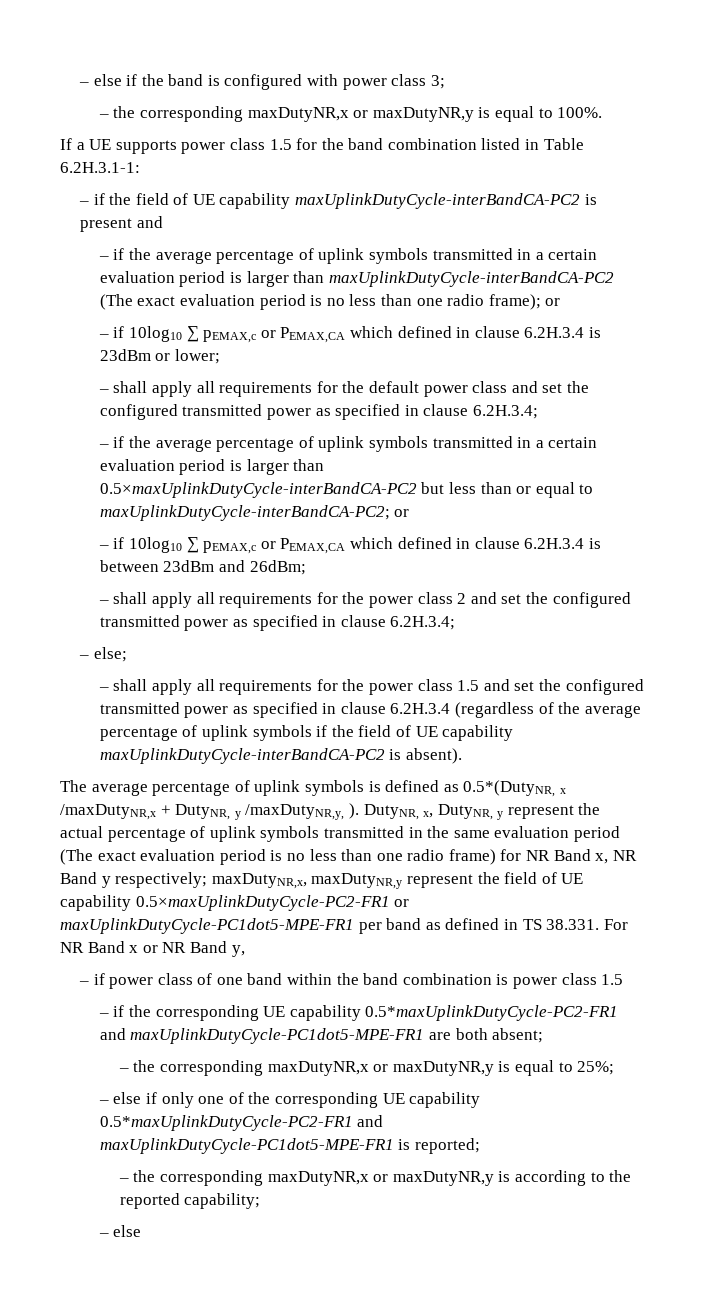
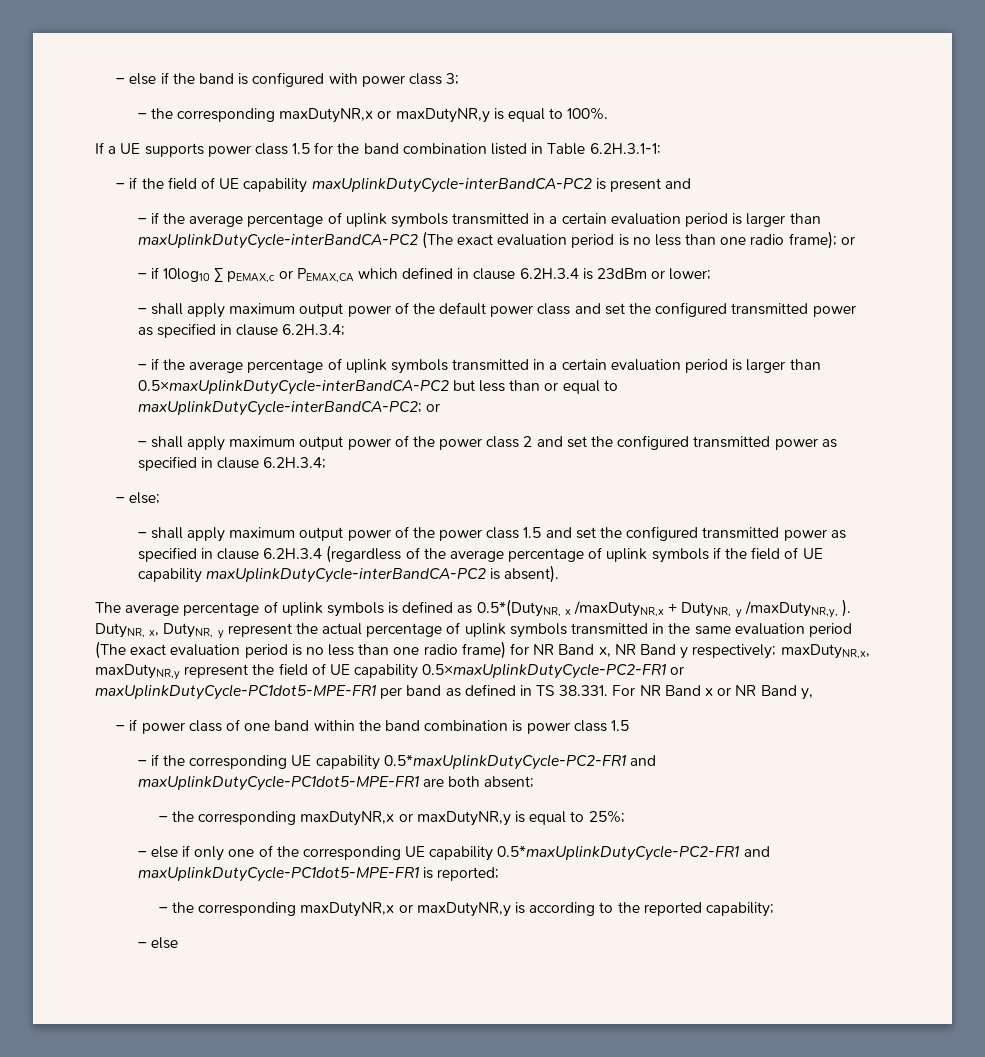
[196,381,338,397] all requirements for -> [229,302,409,317] maximum output power of
[98,537,601,554] [99,560,306,575] [98,592,338,608] // – if 10log10 ∑ pEMAX,c or PEMAX,CA which defined in clause 6.2H.3.4 is between 23dBm and 26dBm; // – shall apply all requirements for -> [137,435,409,451] // – shall apply maximum output power of
[196,679,338,695] all requirements for -> [229,526,409,541] maximum output power of

